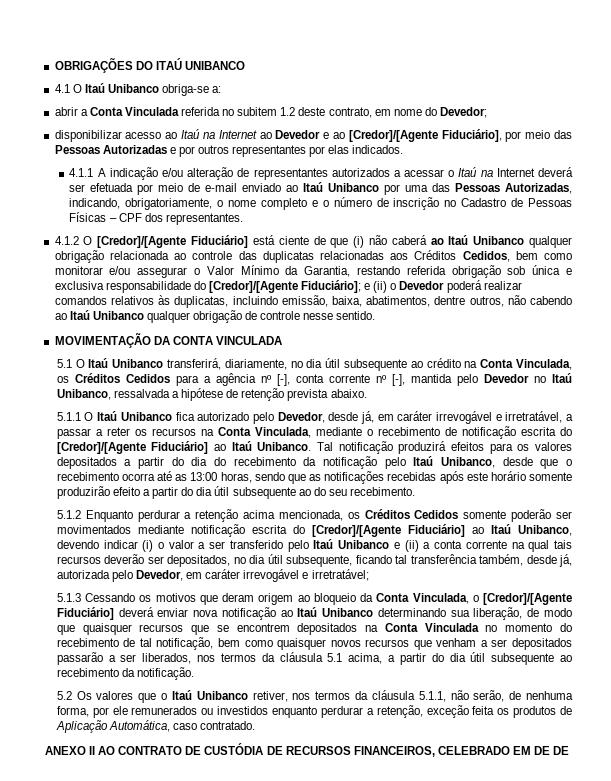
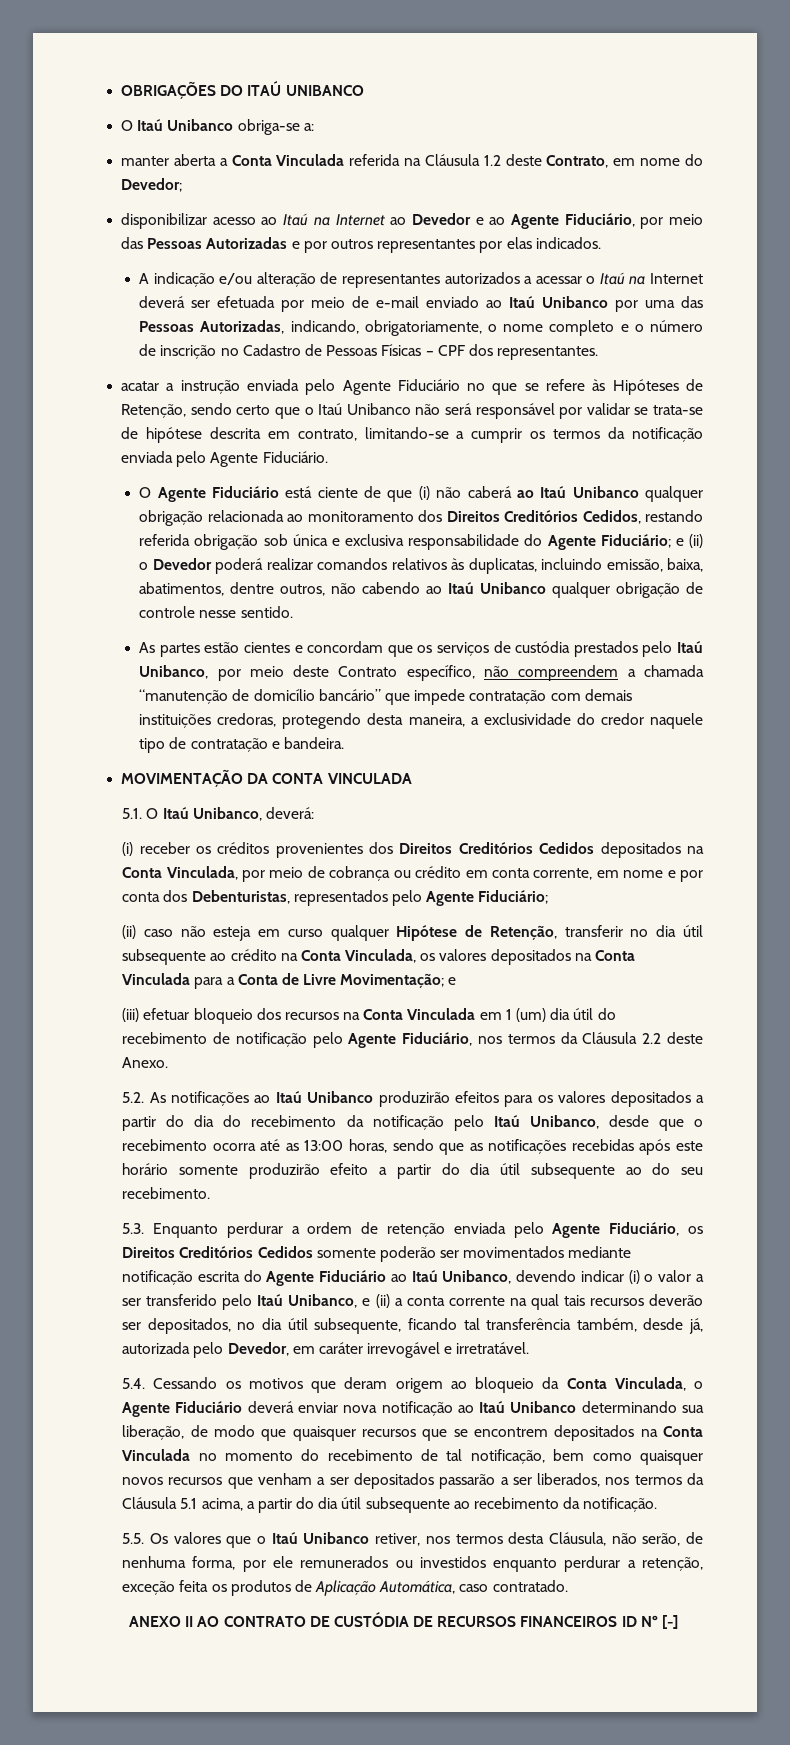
[54,84,70,93] 4.1 -> (364, 90) none
[54,107,78,116] abrir -> [121,154,216,166] manter aberta
[222,107,278,116] no subitem -> [404,154,480,166] na Cláusula
[328,107,372,118] contrato, -> [546,155,609,168] Contrato,
[348,129,502,142] [Credor]/[Agente Fiduciário], -> [510,213,635,229] Agente Fiduciário,
[69,168,94,177] 4.1.1 -> (601, 243) none
[54,235,249,248] 4.1.2 O [Credor]/[Agente Fiduciário] -> [121,379,704,395] [121,403,703,419] [121,427,704,443] [121,451,328,467] [139,486,279,502] acatar a instrução enviada pelo Agente Fiduciário no que se refere às Hipóteses de Retenção, sendo certo que o Itaú Unibanco não será responsável por validar se trata-se de hipótese descrita em contrato, limitando-se a cumprir os termos da notificação enviada pelo Agente Fiduciário. // O Agente Fiduciário
[192,250,572,263] [54,265,351,278] controle das duplicatas relacionadas aos Créditos Cedidos, bem como monitorar e/ou assegurar o Valor Mínimo da Garantia, -> [307,510,641,524] monitoramento dos Direitos Creditórios Cedidos,
[208,280,362,293] [Credor]/[Agente Fiduciário]; -> [547,534,671,550] Agente Fiduciário;
(376, 315) none -> [139,641,703,657] [139,665,705,681] [139,689,632,705] [139,713,704,729] [139,737,344,753] // As partes estão cientes e concordam que os serviços de custódia prestados pelo Itaú Unibanco, por meio deste Contrato específico, não compreendem a chamada “manutenção de domicílio bancário” que impede contratação com demais instituições credoras, protegendo desta maneira, a exclusividade do credor naquele tipo de contratação e bandeira.
[56,358,287,370] 5.1 O Itaú Unibanco transferirá, diariamente, -> [122,807,314,821] [122,842,704,858] [122,866,703,882] [122,890,549,906] [122,925,623,941] 5.1. O Itaú Unibanco, deverá: // (i) receber os créditos provenientes dos Direitos Creditórios Cedidos depositados na Conta Vinculada, por meio de cobrança ou crédito em conta corrente, em nome e por conta dos Debenturistas, representados pelo Agente Fiduciário; // (ii) caso não esteja em curso qualquer Hipótese de Retenção, transferir
[74,373,572,386] [56,388,367,401] [56,411,574,424] [56,426,573,439] [56,441,447,454] Créditos Cedidos para a agência nº [-], conta corrente nº [-], mantida pelo Devedor no Itaú Unibanco, ressalvada a hipótese de retenção prevista abaixo. // 5.1.1 O Itaú Unibanco fica autorizado pelo Devedor, desde já, em caráter irrevogável e irretratável, a passar a reter os recursos na Conta Vinculada, mediante o recebimento de notificação escrita do [Credor]/[Agente Fiduciário] ao Itaú Unibanco. Tal notificação produzirá -> [439,949,636,965] [122,973,457,989] [122,1008,616,1024] [122,1032,703,1048] [122,1057,169,1068] [122,1091,450,1107] valores depositados na Conta Vinculada para a Conta de Livre Movimentação; e // (iii) efetuar bloqueio dos recursos na Conta Vinculada em 1 (um) dia útil do recebimento de notificação pelo Agente Fiduciário, nos termos da Cláusula 2.2 deste Anexo. // 5.2. As notificações ao Itaú Unibanco produzirão
[56,510,81,519] 5.1.2 -> [122,1223,145,1234] 5.3.
[195,509,410,522] retenção acima mencionada, os Créditos -> [307,1222,704,1238] [122,1246,254,1258] ordem de retenção enviada pelo Agente Fiduciário, os Direitos Creditórios
[311,524,465,537] [Credor]/[Agente Fiduciário] -> [266,1270,387,1286] Agente Fiduciário
[338,540,390,549] Unibanco -> [288,1294,358,1308] Unibanco,
[311,569,369,581] [56,593,81,602] irretratável; // 5.1.3 -> [456,1342,530,1354] [122,1378,146,1389] irretratável. // 5.4.
[483,593,573,605] [56,607,114,620] [Credor]/[Agente Fiduciário] -> [122,1401,243,1417] Agente Fiduciário
[279,652,323,662] cláusula -> [122,1497,178,1509] Cláusula
[56,691,72,700] 5.2 -> [122,1533,145,1544] 5.5.
[355,690,446,702] da cláusula 5.1.1, -> [508,1532,606,1546] desta Cláusula,
[353,746,570,757] FINANCEIROS, CELEBRADO EM DE DE -> [520,1615,679,1629] FINANCEIROS ID Nº [-]

